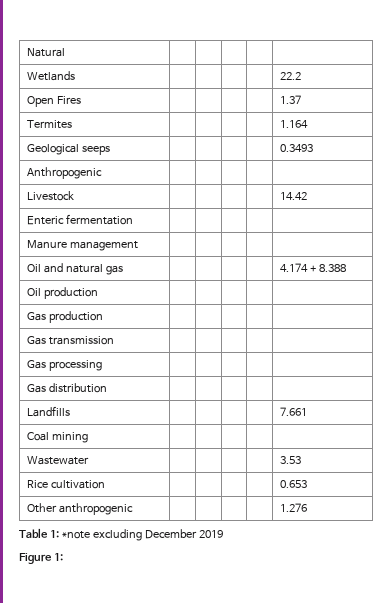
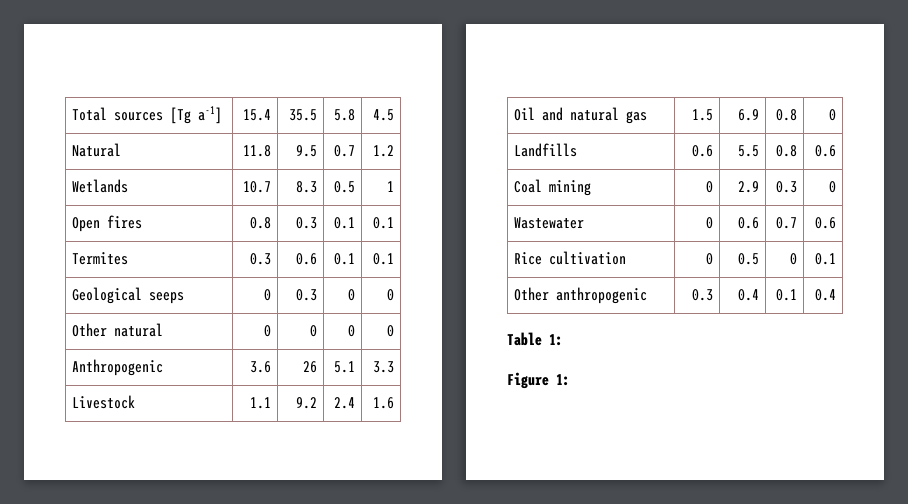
[27,48,66,57] [27,71,76,81] [280,72,302,80] [27,96,82,107] [280,95,302,104] [27,120,73,129] [280,120,309,128] [27,144,111,155] [280,144,314,152] [27,167,103,179] [27,191,75,201] [280,192,308,200] [27,214,134,225] [27,240,139,251] [27,263,124,275] [280,263,347,272] [27,287,99,299] [27,311,104,323] [27,336,115,345] [27,360,103,371] [27,383,108,393] [27,406,71,417] [280,407,308,416] [27,432,89,443] [27,456,90,465] [280,456,302,464] [27,480,106,489] [280,480,308,488] [27,503,134,515] [280,503,308,512] [19,528,223,541] Natural | | | | | // Wetlands | | | | | 22.2 // Open Fires | | | | | 1.37 // Termites | | | | | 1.164 // Geological seeps | | | | | 0.3493 // Anthropogenic | | | | | // Livestock | | | | | 14.42 // Enteric fermentation | | | | | // Manure management | | | | | // Oil and natural gas | | | | | 4.174 + 8.388 // Oil production | | | | | // Gas production | | | | | // Gas transmission | | | | | // Gas processing | | | | | // Gas distribution | | | | | // Landfills | | | | | 7.661 // Coal mining | | | | | // Wastewater | | | | | 3.53 // Rice cultivation | | | | | 0.653 // Other anthropogenic | | | | | 1.276 // Table 1: *note excluding December 2019 -> [72,106,223,124] [242,109,271,121] [288,109,317,121] [333,109,355,121] [372,109,394,121] [72,143,122,157] [242,145,271,157] [295,145,317,157] [333,145,355,157] [372,145,394,157] [72,179,129,193] [242,181,271,193] [295,181,317,193] [333,181,355,193] [386,181,394,192] [72,215,143,232] [249,217,271,229] [295,217,317,229] [333,217,355,229] [372,217,394,229] [72,252,129,265] [249,253,271,265] [295,253,317,265] [333,253,355,265] [372,253,394,265] [72,287,185,304] [263,289,271,301] [295,289,317,301] [347,289,355,301] [386,289,394,301] [72,323,164,337] [263,325,271,337] [309,325,317,337] [347,325,355,337] [386,325,394,337] [72,359,164,376] [249,361,271,373] [302,361,317,373] [333,361,355,373] [372,361,394,373] [72,395,136,409] [249,397,271,409] [295,397,317,409] [333,397,355,409] [372,397,394,409] [514,107,648,124] [691,109,713,121] [737,109,759,121] [775,109,797,121] [828,109,836,121] [514,143,578,157] [691,145,713,157] [737,145,759,157] [775,145,797,157] [814,145,836,157] [514,179,592,196] [705,181,713,193] [737,181,759,193] [775,181,797,193] [828,181,836,193] [514,217,585,229] [705,217,713,229] [737,217,759,229] [775,217,797,229] [814,217,836,229] [514,251,627,265] [705,253,713,265] [737,253,759,265] [789,253,797,265] [814,253,836,265] [514,287,648,304] [691,289,713,301] [737,289,759,301] [775,289,797,301] [814,289,836,301] [507,332,563,346] Total sources [Tg a-1] | 15.4 | 35.5 | 5.8 | 4.5 // Natural | 11.8 | 9.5 | 0.7 | 1.2 // Wetlands | 10.7 | 8.3 | 0.5 | 1 // Open fires | 0.8 | 0.3 | 0.1 | 0.1 // Termites | 0.3 | 0.6 | 0.1 | 0.1 // Geological seeps | 0 | 0.3 | 0 | 0 // Other natural | 0 | 0 | 0 | 0 // Anthropogenic | 3.6 | 26 | 5.1 | 3.3 // Livestock | 1.1 | 9.2 | 2.4 | 1.6 // Oil and natural gas | 1.5 | 6.9 | 0.8 | 0 // Landfills | 0.6 | 5.5 | 0.8 | 0.6 // Coal mining | 0 | 2.9 | 0.3 | 0 // Wastewater | 0 | 0.6 | 0.7 | 0.6 // Rice cultivation | 0 | 0.5 | 0 | 0.1 // Other anthropogenic | 0.3 | 0.4 | 0.1 | 0.4 // Table 1:

